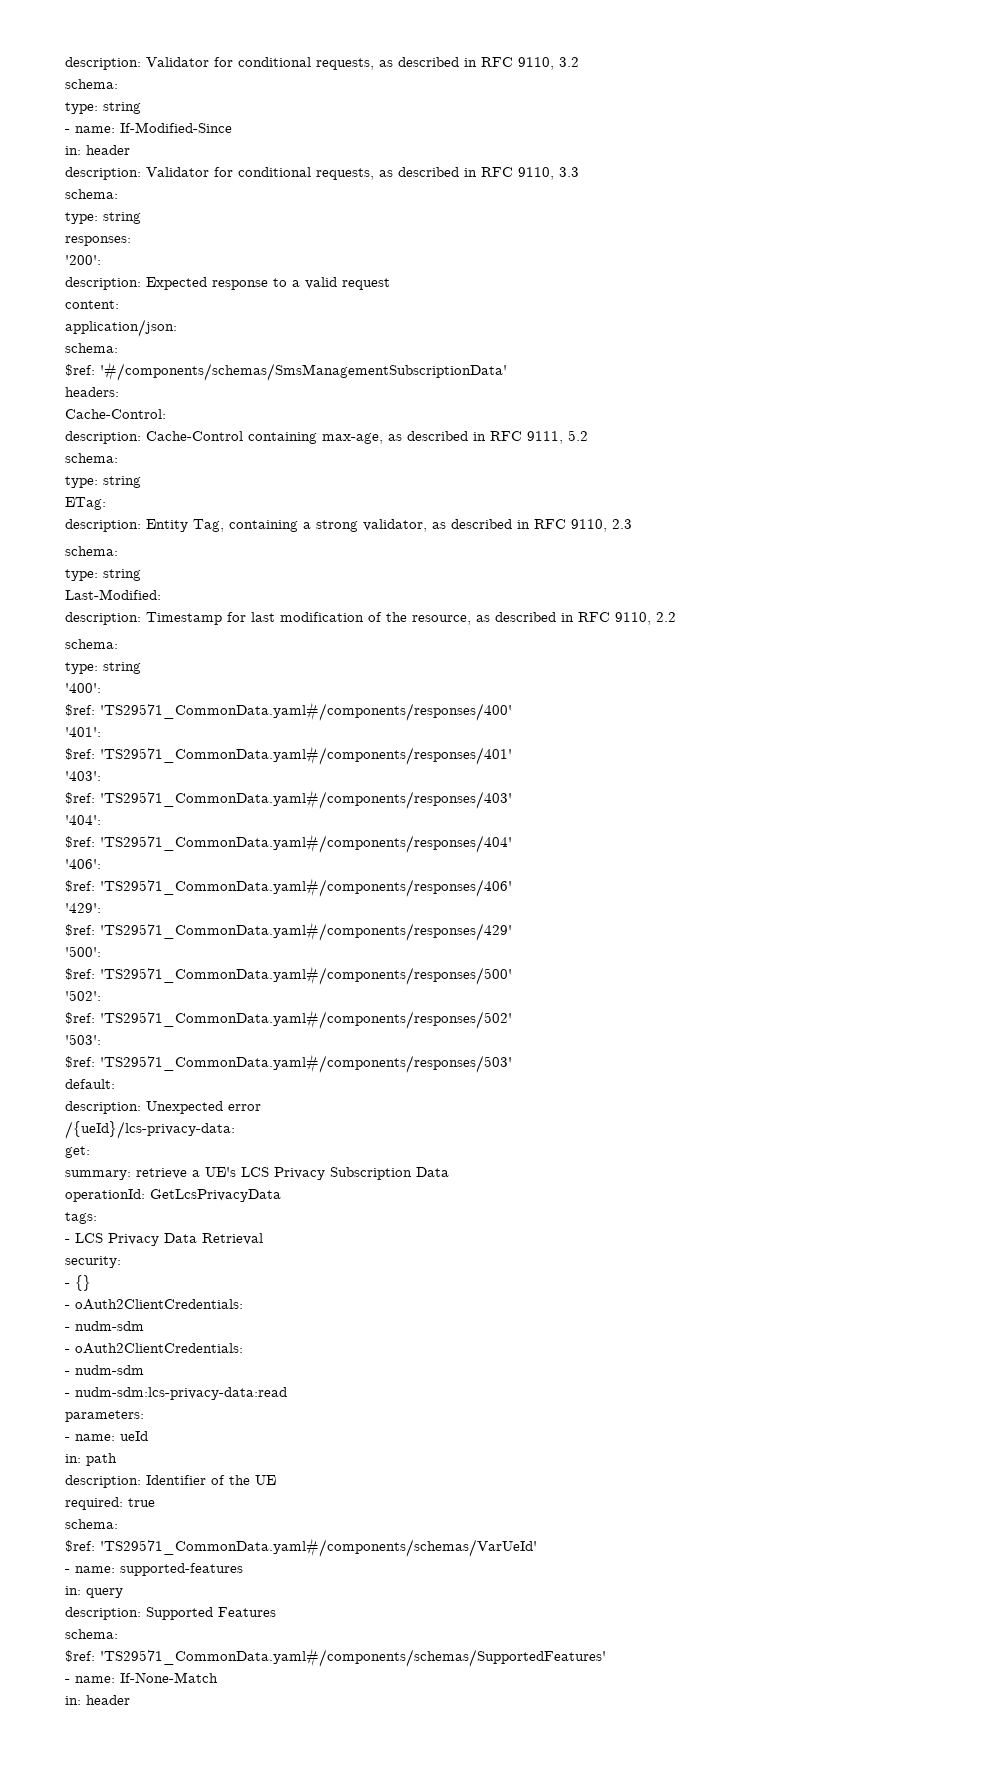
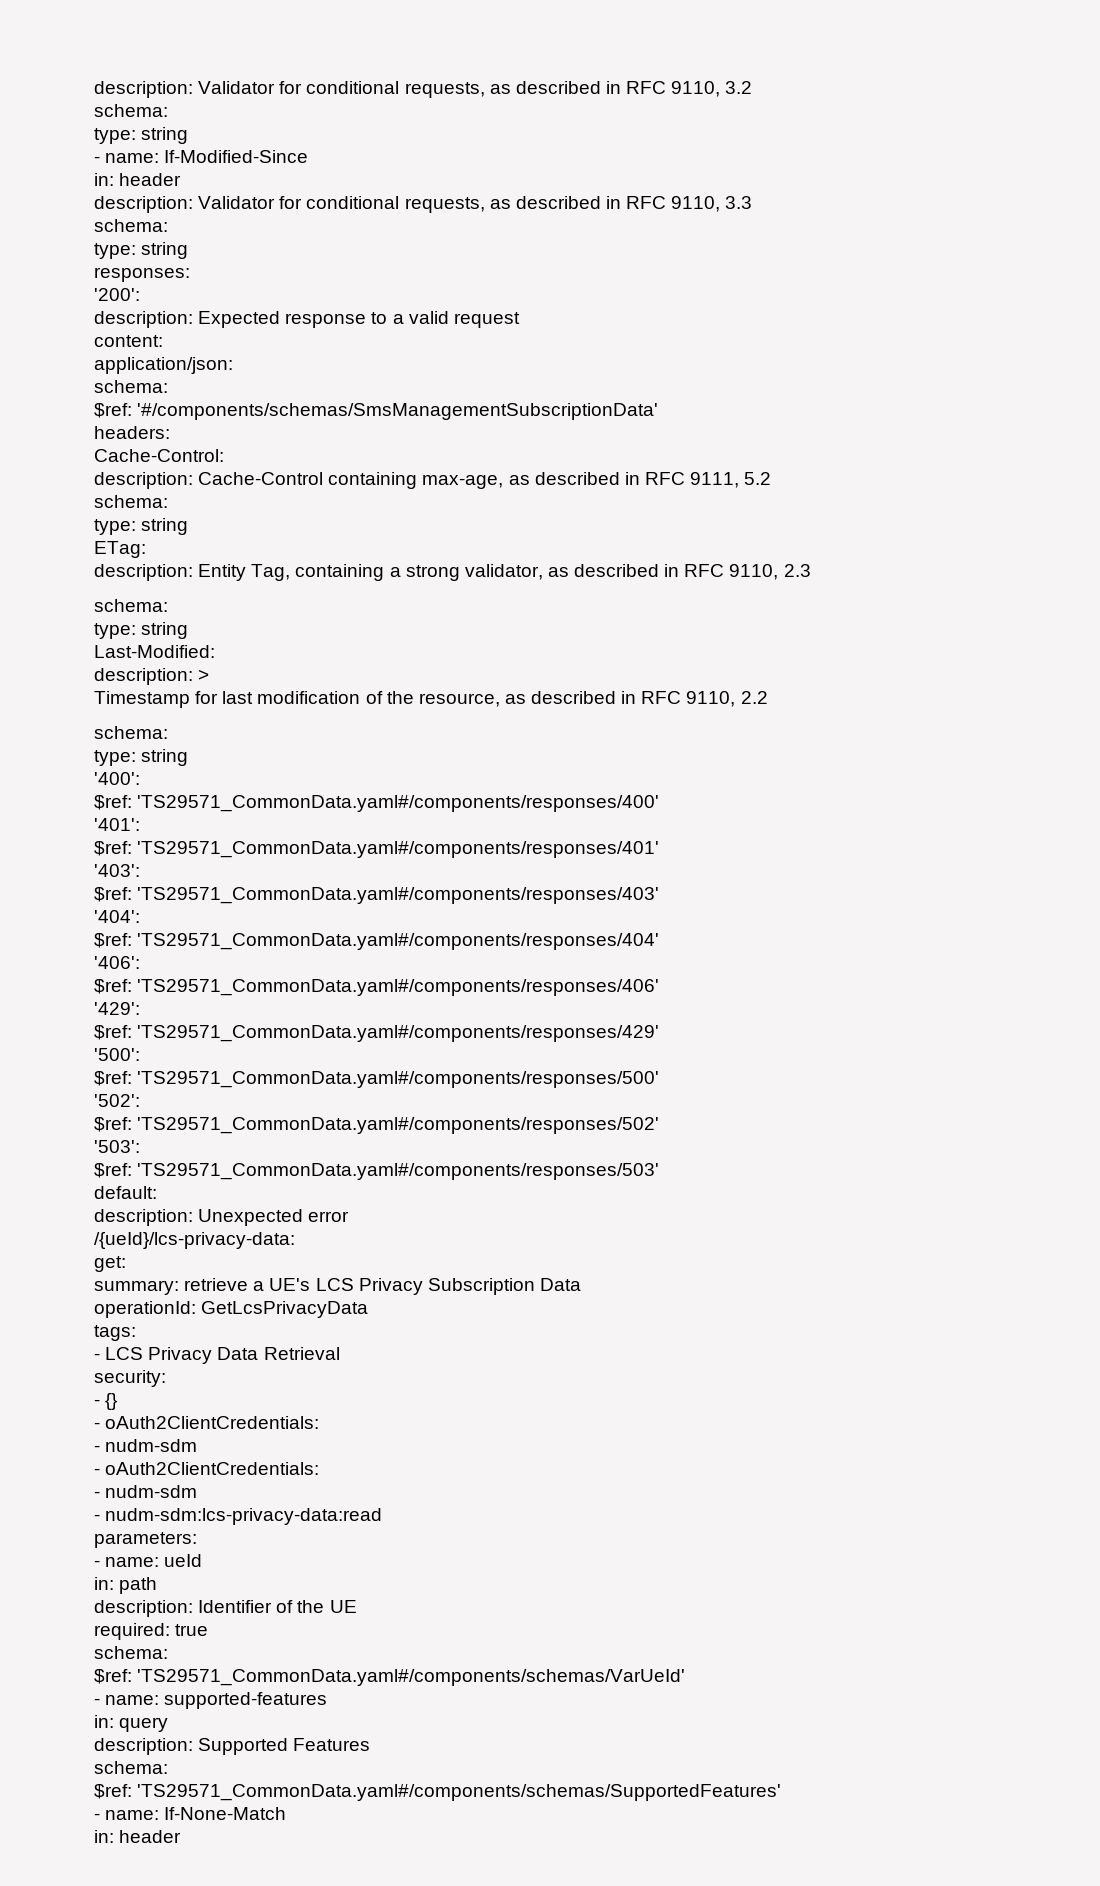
(141, 618) none -> [198,669,210,681] > //

